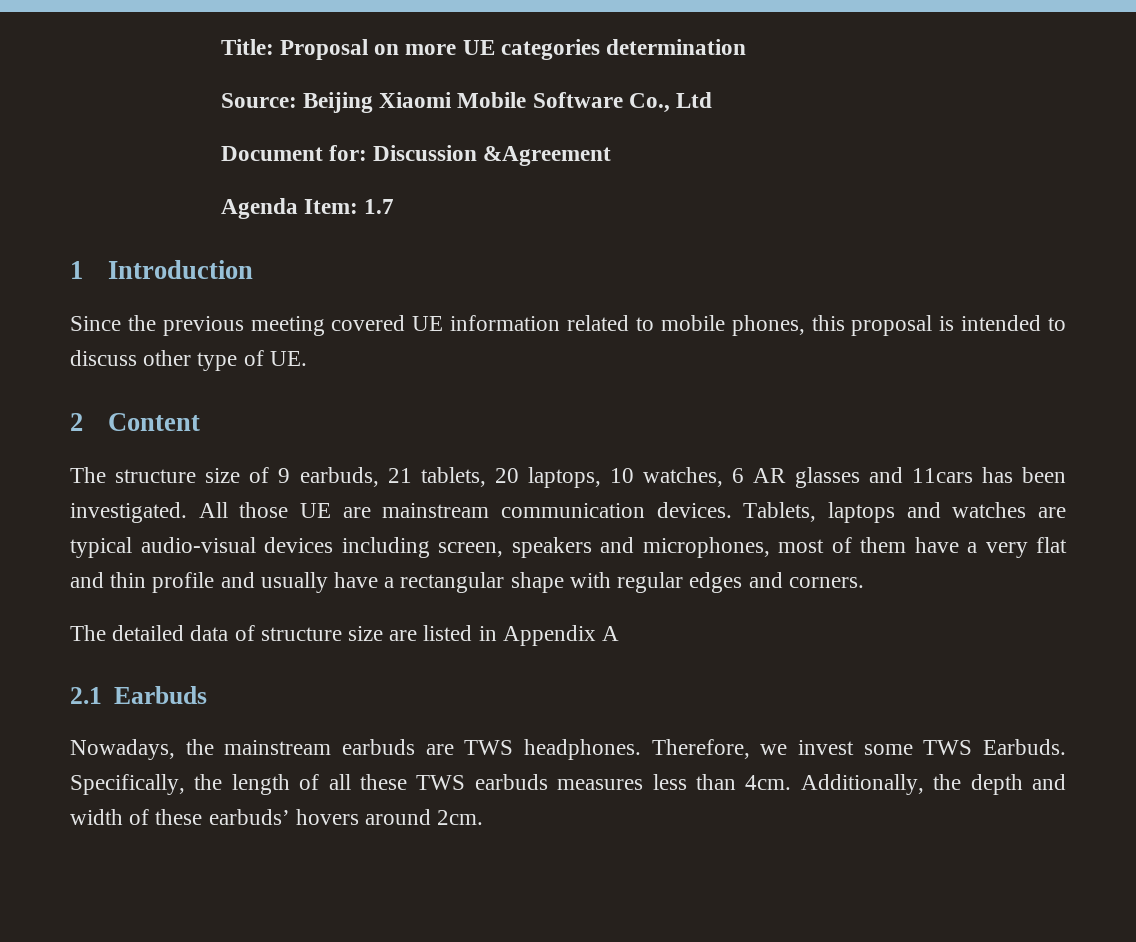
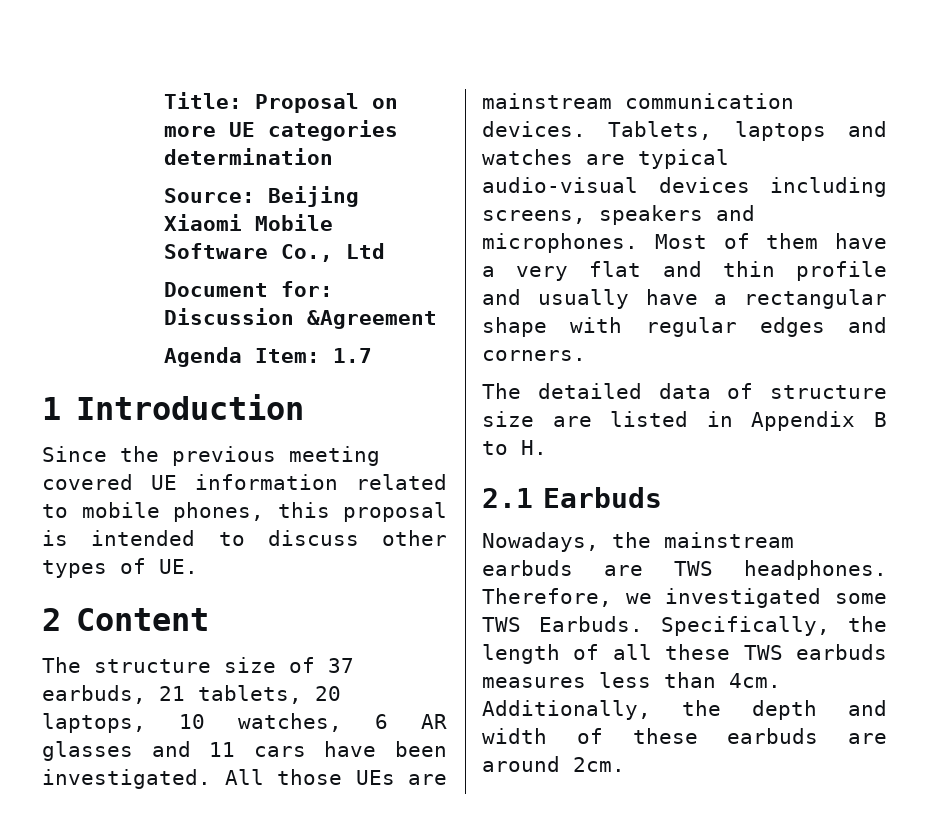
[197,352,238,371] type -> [42,560,107,578] types
[278,468,291,483] 9 -> [328,658,354,673] 37
[911,467,1013,483] 11cars has -> [209,741,377,757] 11 cars have
[300,503,331,518] UE -> [355,770,395,785] UEs
[438,542,503,557] screen, -> [482,210,586,224] screens,
[642,537,824,558] microphones, most -> [482,233,707,253] microphones. Most
[602,626,620,641] A -> [874,412,887,427] [482,440,547,455] B to H.
[797,740,854,755] invest -> [665,588,822,608] investigated
[208,809,359,825] earbuds’ hovers -> [727,728,887,744] earbuds are

